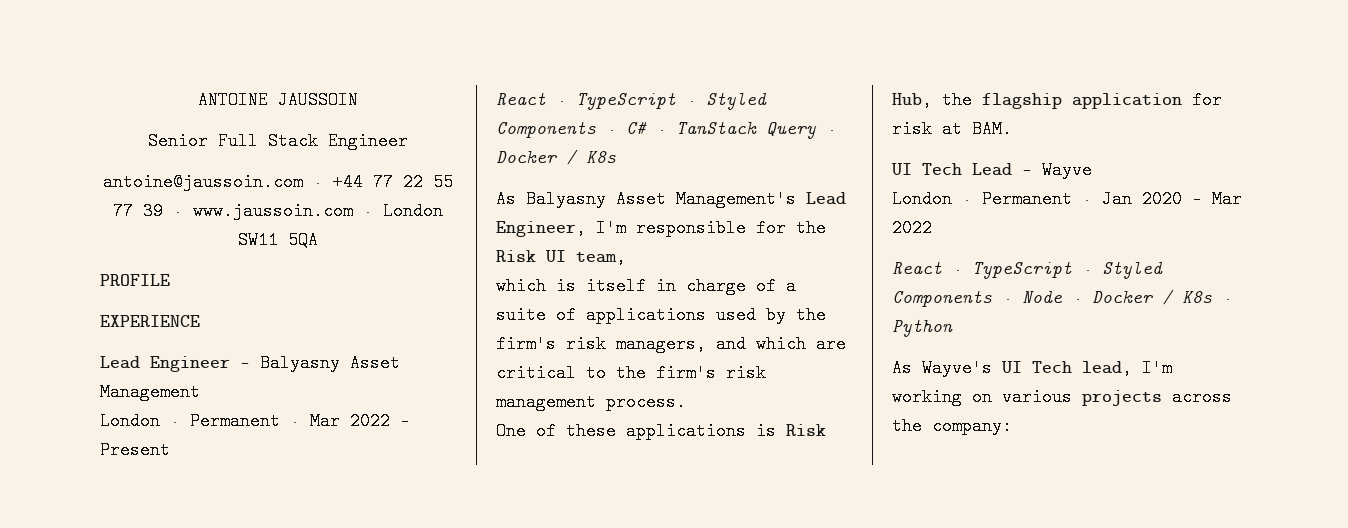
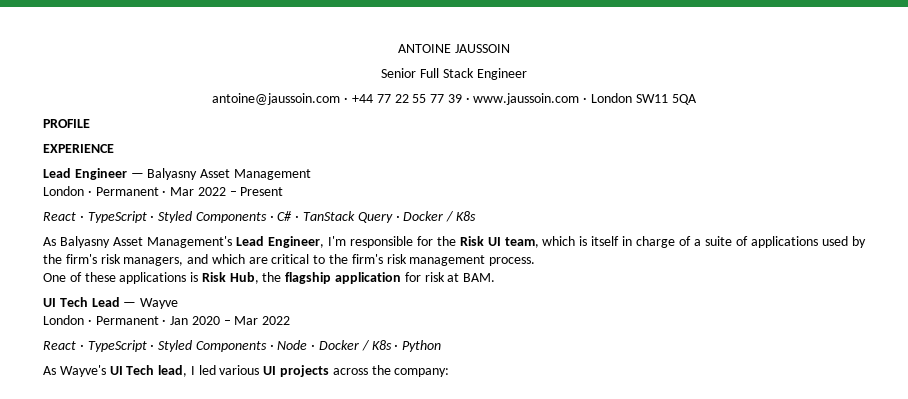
(626, 257) // -> (539, 242) none
[1142,359,1172,377] [892,388,1072,406] I'm working on various -> [190,365,277,375] I led various UI

